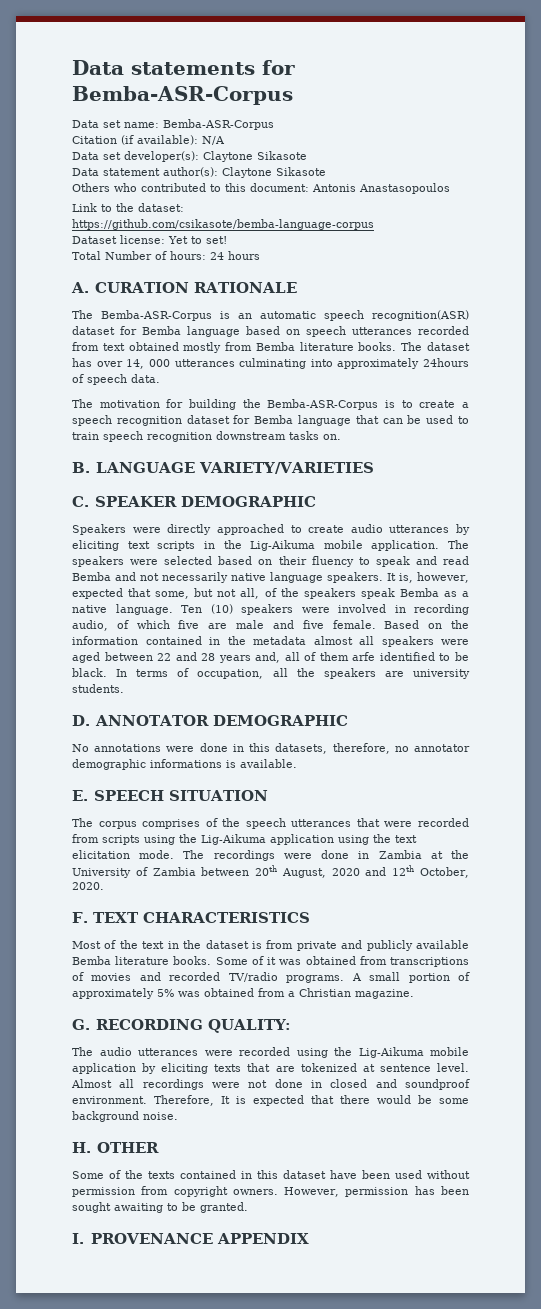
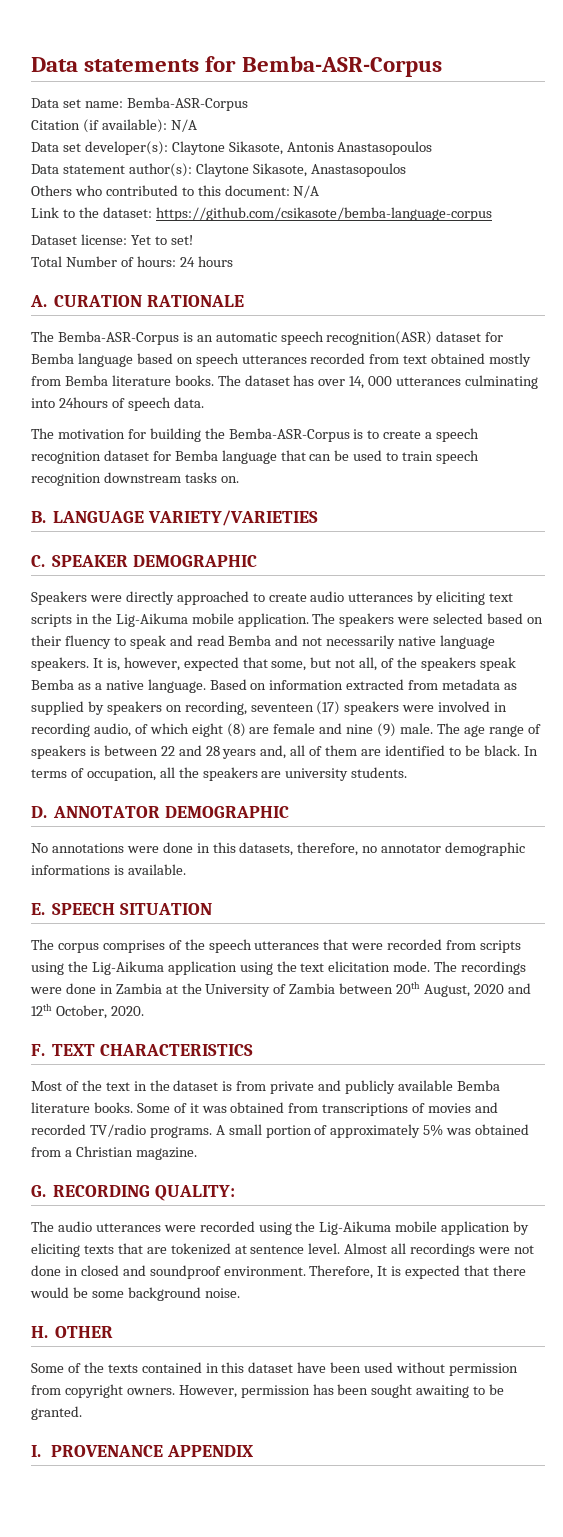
[257,151,307,160] Sikasote -> [228,141,433,155] Sikasote, Antonis Anastasopoulos
[276,167,326,176] Sikasote -> [252,163,406,177] Sikasote, Anastasopoulos
[312,183,450,194] Antonis Anastasopoulos -> [293,185,320,198] N/A
[337,358,420,369] approximately -> (55, 403) none
[181,604,233,614] Ten (10) -> [209,679,518,690] [31,701,341,715] Based on information extracted from metadata as supplied by speakers on recording, seventeen (17)
[178,620,469,629] [72,636,469,647] [72,652,100,663] five are male and five female. Based on the information contained in the metadata almost all speakers were aged -> [191,723,541,737] [31,745,100,759] eight (8) are female and nine (9) male. The age range of speakers is
[352,652,376,661] arfe -> [361,749,382,756] are

